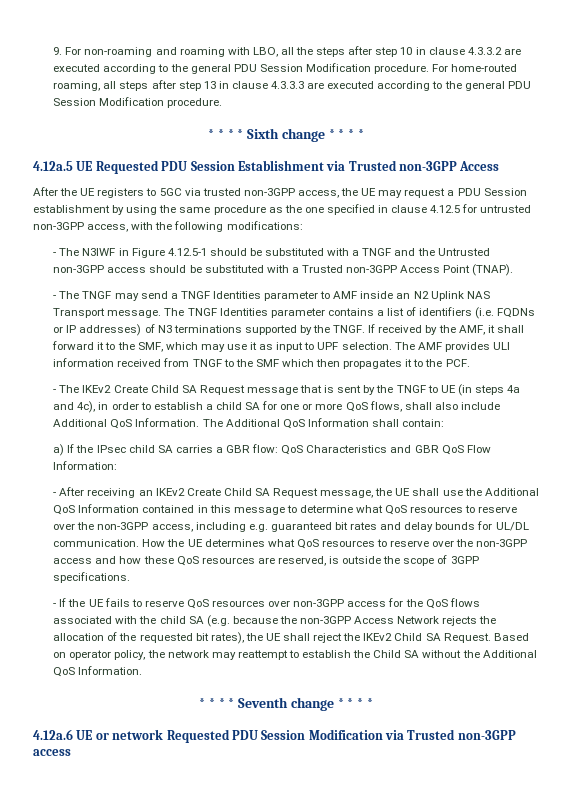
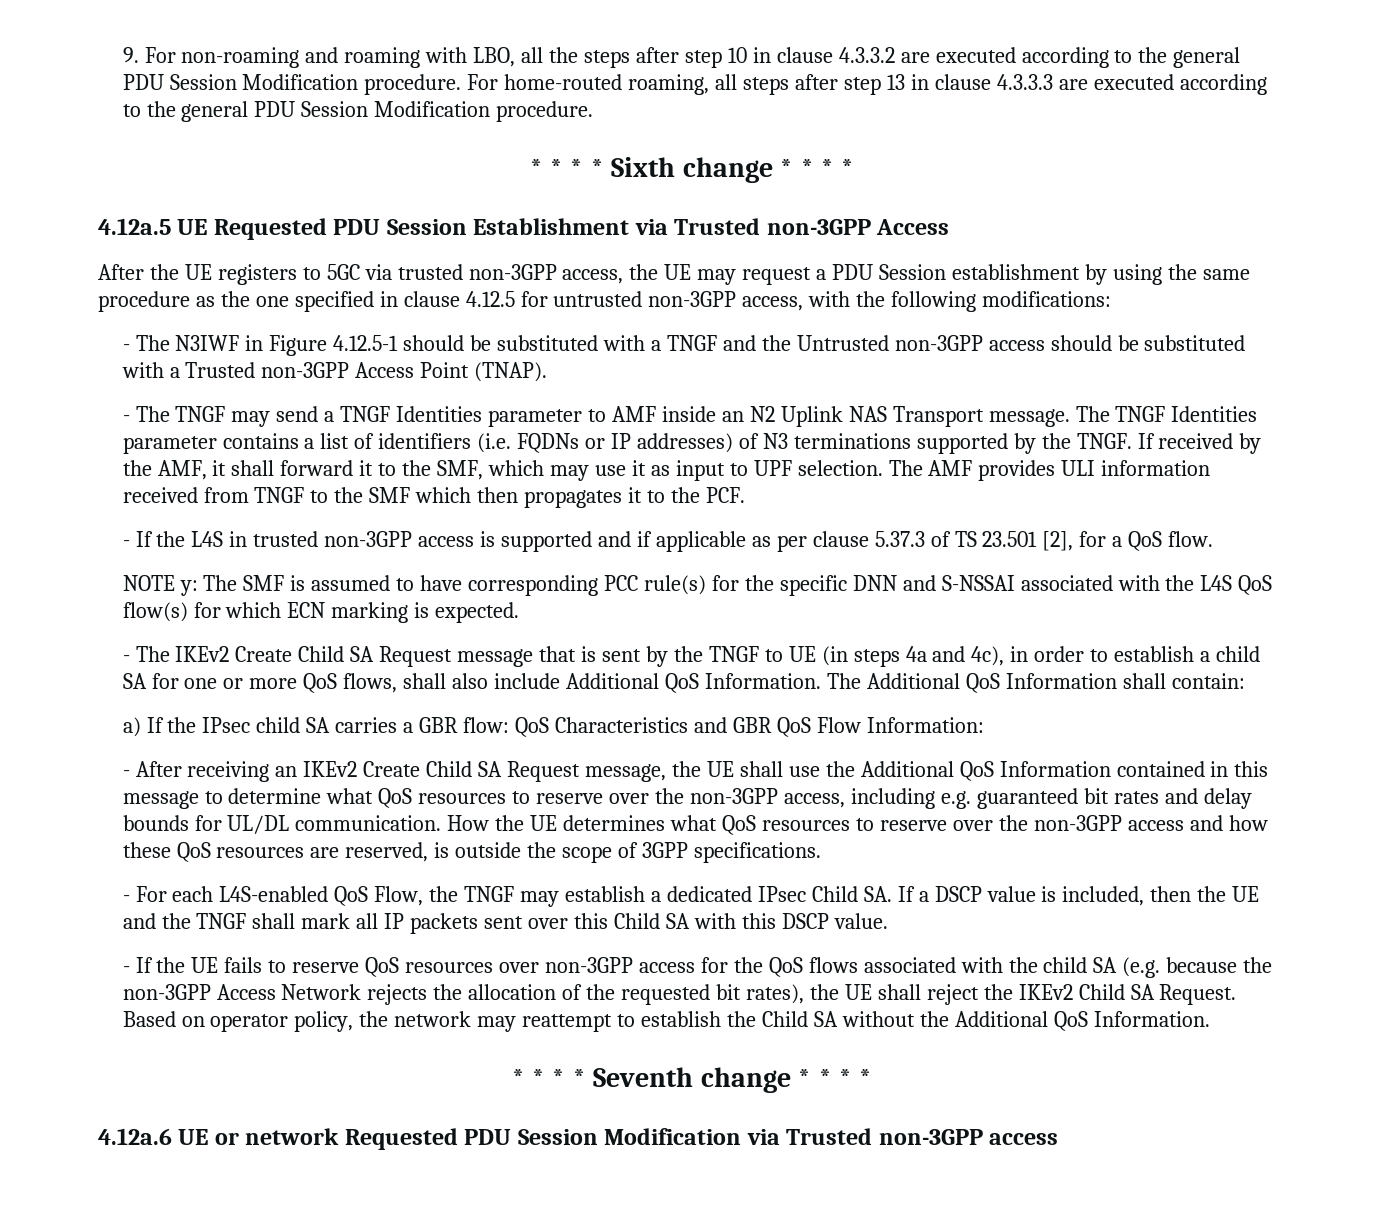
(470, 363) none -> [122,531,1214,552] [122,575,1273,596] [122,602,520,623] // - If the L4S in trusted non-3GPP access is supported and if applicable as per clause 5.37.3 of TS 23.501 [2], for a QoS flow. // NOTE y: The SMF is assumed to have corresponding PCC rule(s) for the specific DNN and S-NSSAI associated with the L4S QoS flow(s) for which ECN marking is expected.
(131, 577) none -> [122,886,1260,907] [122,913,888,934] // - For each L4S-enabled QoS Flow, the TNGF may establish a dedicated IPsec Child SA. If a DSCP value is included, then the UE and the TNGF shall mark all IP packets sent over this Child SA with this DSCP value.

